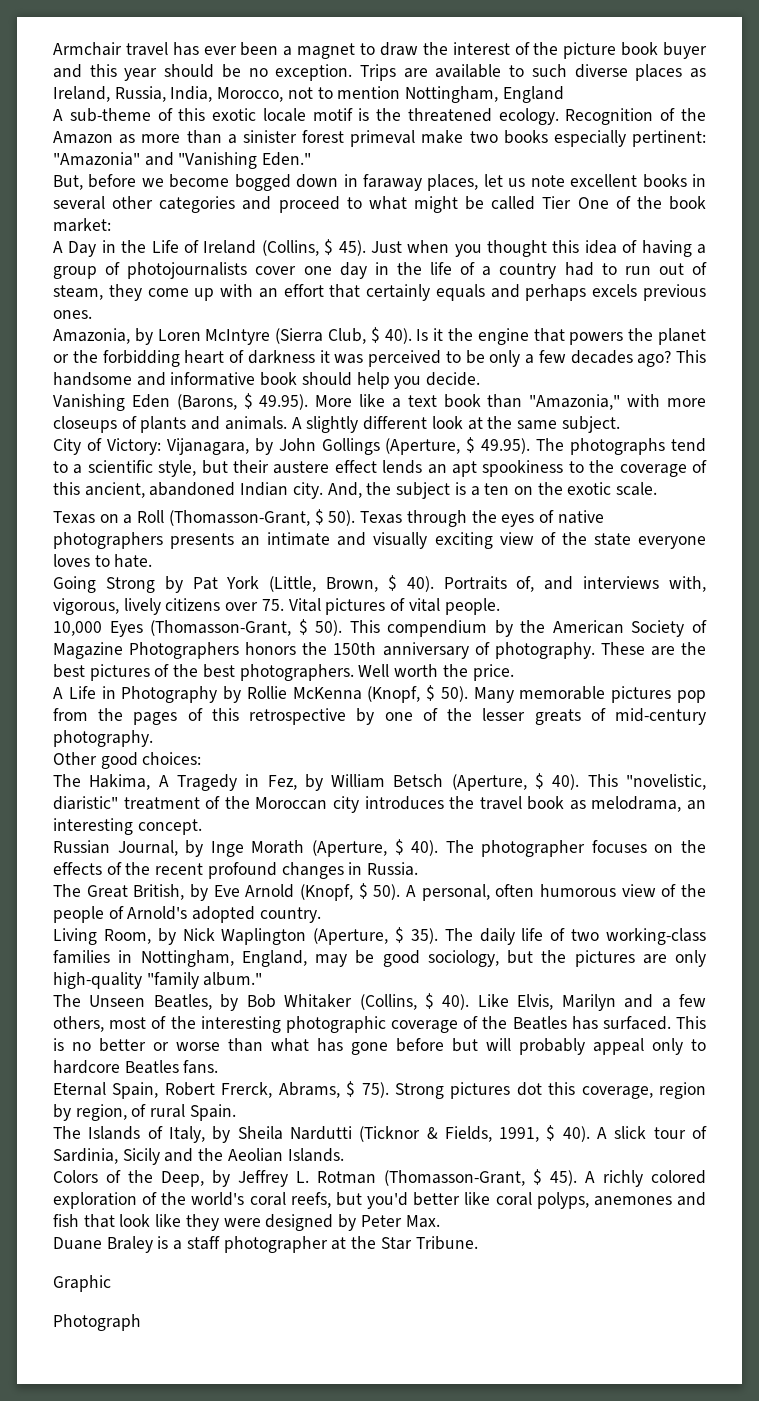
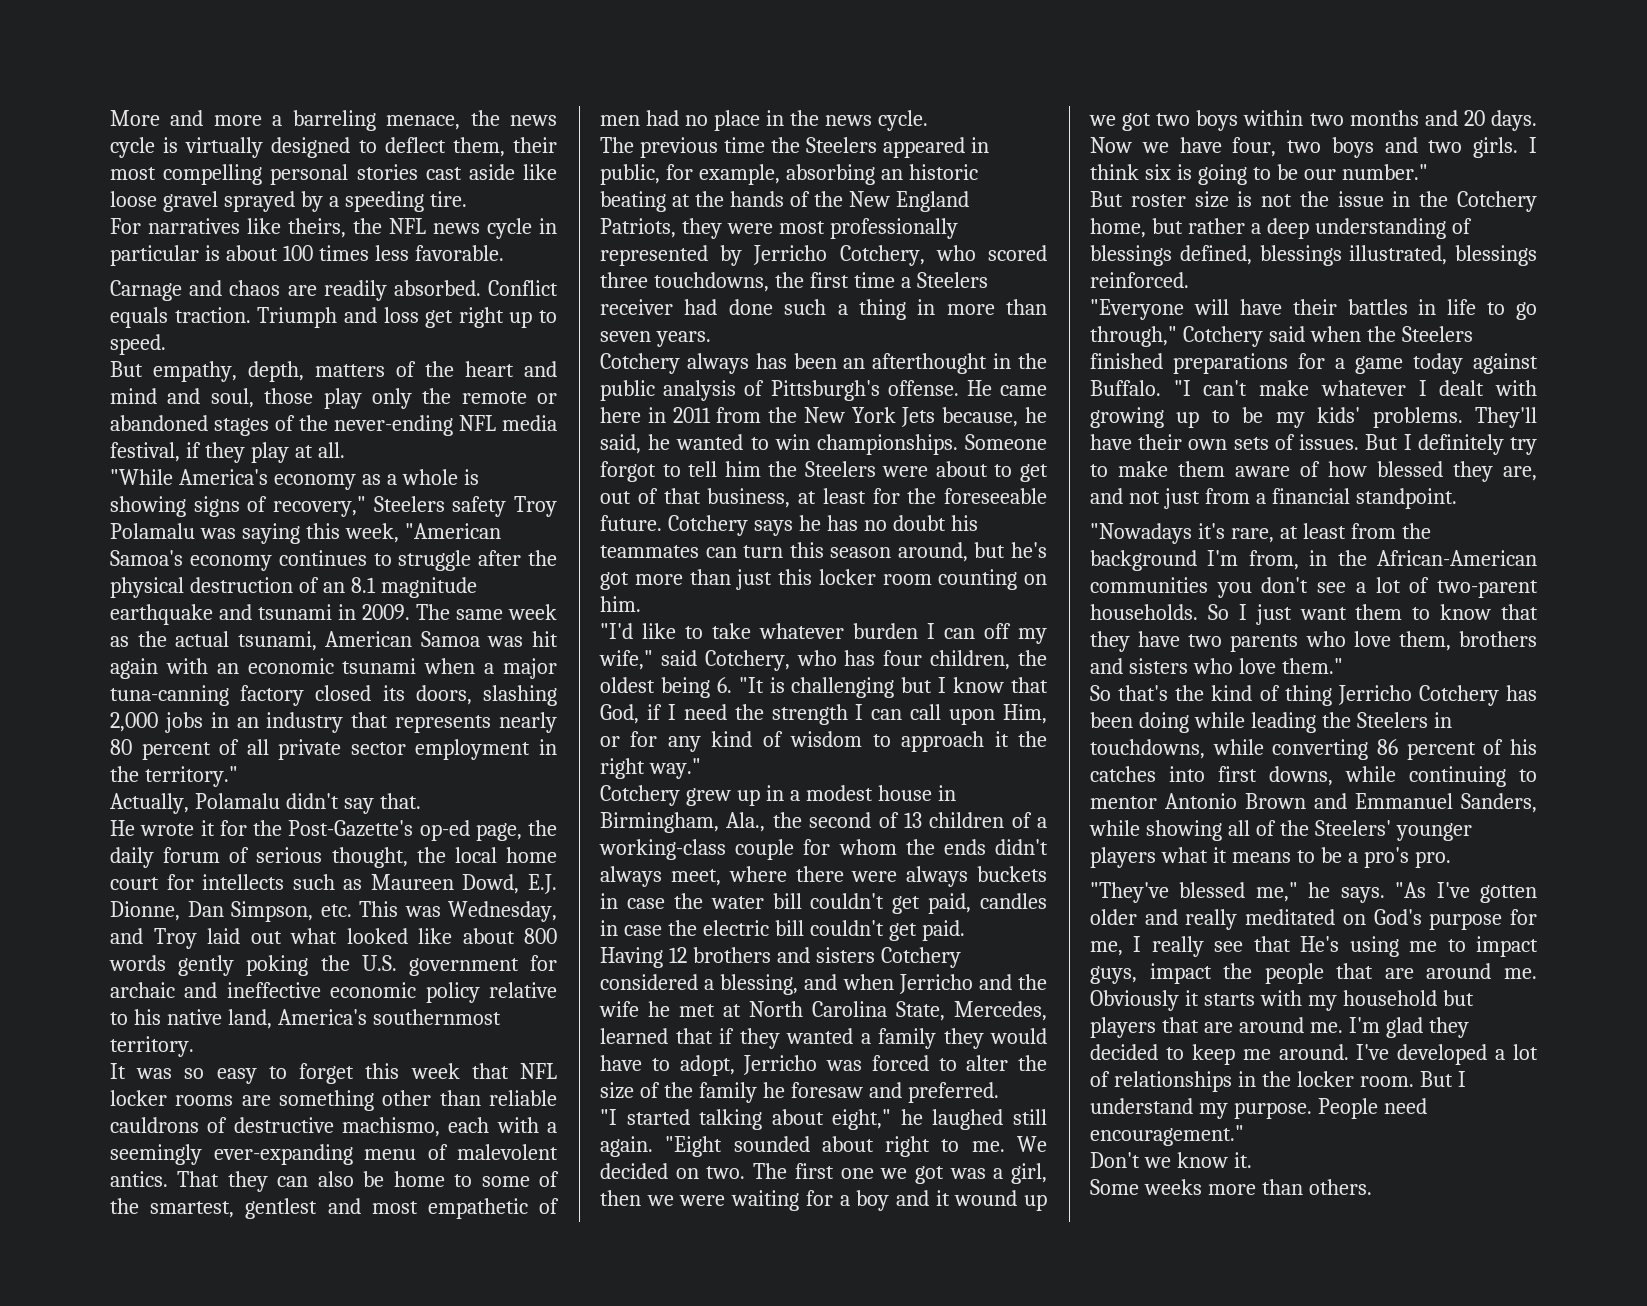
[53,42,708,59] [53,64,706,81] [53,86,564,103] [53,108,706,125] [53,130,706,147] [53,152,312,169] [53,174,707,191] [53,196,706,213] [53,218,111,232] [53,239,707,257] [53,262,707,279] [53,284,706,301] [53,310,92,319] [53,327,706,345] [53,350,706,367] [53,372,481,389] [53,393,706,411] [53,416,620,433] [53,437,706,455] [53,460,707,477] [53,482,658,499] [53,509,604,527] [53,532,706,549] [53,554,153,568] [53,575,706,593] [53,598,500,615] [53,619,707,637] [53,642,707,659] [53,664,514,681] [53,685,706,703] [53,708,706,725] [53,730,153,747] [53,752,202,769] [53,773,706,791] [53,796,706,813] [53,818,202,835] [53,839,707,857] [53,862,419,879] [53,883,706,901] [53,906,321,923] [53,927,707,945] [53,950,706,967] [53,972,263,989] [53,993,707,1011] [53,1016,706,1033] [53,1038,706,1055] [53,1060,219,1074] [53,1081,706,1099] [53,1104,236,1121] [53,1125,707,1143] [53,1148,344,1165] [53,1169,706,1187] [53,1192,706,1209] [53,1214,440,1231] [53,1236,478,1253] [53,1275,111,1292] [53,1314,141,1331] Armchair travel has ever been a magnet to draw the interest of the picture book buyer and this year should be no exception. Trips are available to such diverse places as Ireland, Russia, India, Morocco, not to mention Nottingham, England // A sub-theme of this exotic locale motif is the threatened ecology. Recognition of the Amazon as more than a sinister forest primeval make two books especially pertinent: "Amazonia" and "Vanishing Eden." // But, before we become bogged down in faraway places, let us note excellent books in several other categories and proceed to what might be called Tier One of the book market: // A Day in the Life of Ireland (Collins, $ 45). Just when you thought this idea of having a group of photojournalists cover one day in the life of a country had to run out of steam, they come up with an effort that certainly equals and perhaps excels previous ones. // Amazonia, by Loren McIntyre (Sierra Club, $ 40). Is it the engine that powers the planet or the forbidding heart of darkness it was perceived to be only a few decades ago? This handsome and informative book should help you decide. // Vanishing Eden (Barons, $ 49.95). More like a text book than "Amazonia," with more closeups of plants and animals. A slightly different look at the same subject. // City of Victory: Vijanagara, by John Gollings (Aperture, $ 49.95). The photographs tend to a scientific style, but their austere effect lends an apt spookiness to the coverage of this ancient, abandoned Indian city. And, the subject is a ten on the exotic scale. // Texas on a Roll (Thomasson-Grant, $ 50). Texas through the eyes of native photographers presents an intimate and visually exciting view of the state everyone loves to hate. // Going Strong by Pat York (Little, Brown, $ 40). Portraits of, and interviews with, vigorous, lively citizens over 75. Vital pictures of vital people. // 10,000 Eyes (Thomasson-Grant, $ 50). This compendium by the American Society of Magazine Photographers honors the 150th anniversary of photography. These are the best pictures of the best photographers. Well worth the price. // A Life in Photography by Rollie McKenna (Knopf, $ 50). Many memorable pictures pop from the pages of this retrospective by one of the lesser greats of mid-century photography. // Other good choices: // The Hakima, A Tragedy in Fez, by William Betsch (Aperture, $ 40). This "novelistic, diaristic" treatment of the Moroccan city introduces the travel book as melodrama, an interesting concept. // Russian Journal, by Inge Morath (Aperture, $ 40). The photographer focuses on the effects of the recent profound changes in Russia. // The Great British, by Eve Arnold (Knopf, $ 50). A personal, often humorous view of the people of Arnold's adopted country. // Living Room, by Nick Waplington (Aperture, $ 35). The daily life of two working-class families in Nottingham, England, may be good sociology, but the pictures are only high-quality "family album." // The Unseen Beatles, by Bob Whitaker (Collins, $ 40). Like Elvis, Marilyn and a few others, most of the interesting photographic coverage of the Beatles has surfaced. This is no better or worse than what has gone before but will probably appeal only to hardcore Beatles fans. // Eternal Spain, Robert Frerck, Abrams, $ 75). Strong pictures dot this coverage, region by region, of rural Spain. // The Islands of Italy, by Sheila Nardutti (Ticknor & Fields, 1991, $ 40). A slick tour of Sardinia, Sicily and the Aeolian Islands. // Colors of the Deep, by Jeffrey L. Rotman (Thomasson-Grant, $ 45). A richly colored exploration of the world's coral reefs, but you'd better like coral polyps, anemones and fish that look like they were designed by Peter Max. // Duane Braley is a staff photographer at the Star Tribune. // Graphic // Photograph -> [110,110,557,131] [110,137,557,158] [110,164,557,185] [110,191,467,212] [110,218,557,239] [110,245,504,266] [110,280,558,301] [110,307,557,328] [110,334,166,355] [110,361,557,382] [110,388,557,409] [110,415,557,436] [110,442,345,463] [110,469,479,490] [110,496,557,517] [110,523,501,544] [110,550,557,571] [110,577,477,598] [110,604,557,625] [110,631,558,651] [110,658,557,679] [110,685,557,706] [110,712,557,733] [110,739,557,760] [110,766,238,787] [110,793,421,814] [110,820,557,841] [110,847,557,868] [110,874,557,894] [110,901,557,922] [110,928,557,949] [109,955,557,976] [110,982,557,1003] [110,1009,501,1029] [110,1036,194,1057] [110,1063,557,1084] [110,1090,557,1111] [110,1117,557,1137] [110,1144,558,1165] [110,1171,560,1192] [110,1198,559,1219] [600,110,928,131] [600,137,989,158] [600,164,978,185] [600,191,969,212] [600,218,958,239] [600,245,1047,266] [600,272,988,292] [600,299,1047,320] [600,331,711,347] [600,353,1047,374] [600,380,1047,401] [600,407,1047,427] [600,434,1047,455] [600,461,1048,482] [600,488,1047,508] [600,515,978,536] [600,542,1047,562] [600,569,1047,590] [600,596,641,612] [600,623,1047,644] [599,650,1047,671] [600,677,1048,698] [600,704,1047,725] [600,731,1047,752] [600,758,701,779] [600,785,956,806] [600,812,1047,833] [599,839,1048,860] [600,866,1047,887] [600,893,1047,914] [600,920,965,941] [600,947,961,968] [600,974,1047,995] [599,1001,1047,1021] [600,1028,1047,1049] [600,1055,1047,1076] [600,1082,999,1103] [600,1109,1047,1130] [600,1136,1047,1157] [600,1163,1047,1184] [600,1190,1047,1211] [1089,110,1537,131] [1090,137,1537,158] [1090,164,1428,185] [1090,191,1537,212] [1090,218,1472,239] [1090,245,1537,266] [1090,272,1189,288] [1090,299,1537,320] [1090,326,1473,347] [1090,353,1538,374] [1090,380,1537,396] [1090,407,1537,428] [1090,434,1537,455] [1090,461,1537,482] [1090,488,1457,509] [1090,523,1431,544] [1090,550,1537,571] [1090,577,1538,598] [1090,604,1538,625] [1090,631,1537,652] [1090,658,1343,674] [1090,685,1537,706] [1090,712,1452,733] [1090,739,1537,760] [1090,766,1537,787] [1090,793,1537,813] [1089,820,1472,841] [1090,847,1451,868] [1090,882,1537,903] [1090,909,1537,930] [1090,936,1538,957] [1090,963,1537,984] [1090,990,1474,1011] [1090,1017,1469,1038] [1090,1044,1538,1065] [1090,1071,1466,1092] [1090,1098,1427,1119] [1090,1125,1244,1146] [1090,1152,1252,1168] [1090,1179,1372,1195] More and more a barreling menace, the news cycle is virtually designed to deflect them, their most compelling personal stories cast aside like loose gravel sprayed by a speeding tire. // For narratives like theirs, the NFL news cycle in particular is about 100 times less favorable. // Carnage and chaos are readily absorbed. Conflict equals traction. Triumph and loss get right up to speed. // But empathy, depth, matters of the heart and mind and soul, those play only the remote or abandoned stages of the never-ending NFL media festival, if they play at all. // "While America's economy as a whole is showing signs of recovery," Steelers safety Troy Polamalu was saying this week, "American Samoa's economy continues to struggle after the physical destruction of an 8.1 magnitude earthquake and tsunami in 2009. The same week as the actual tsunami, American Samoa was hit again with an economic tsunami when a major tuna-canning factory closed its doors, slashing 2,000 jobs in an industry that represents nearly 80 percent of all private sector employment in the territory." // Actually, Polamalu didn't say that. // He wrote it for the Post-Gazette's op-ed page, the daily forum of serious thought, the local home court for intellects such as Maureen Dowd, E.J. Dionne, Dan Simpson, etc. This was Wednesday, and Troy laid out what looked like about 800 words gently poking the U.S. government for archaic and ineffective economic policy relative to his native land, America's southernmost territory. // It was so easy to forget this week that NFL locker rooms are something other than reliable cauldrons of destructive machismo, each with a seemingly ever-expanding menu of malevolent antics. That they can also be home to some of the smartest, gentlest and most empathetic of men had no place in the news cycle. // The previous time the Steelers appeared in public, for example, absorbing an historic beating at the hands of the New England Patriots, they were most professionally represented by Jerricho Cotchery, who scored three touchdowns, the first time a Steelers receiver had done such a thing in more than seven years. // Cotchery always has been an afterthought in the public analysis of Pittsburgh's offense. He came here in 2011 from the New York Jets because, he said, he wanted to win championships. Someone forgot to tell him the Steelers were about to get out of that business, at least for the foreseeable future. Cotchery says he has no doubt his teammates can turn this season around, but he's got more than just this locker room counting on him. // "I'd like to take whatever burden I can off my wife," said Cotchery, who has four children, the oldest being 6. "It is challenging but I know that God, if I need the strength I can call upon Him, or for any kind of wisdom to approach it the right way." // Cotchery grew up in a modest house in Birmingham, Ala., the second of 13 children of a working-class couple for whom the ends didn't always meet, where there were always buckets in case the water bill couldn't get paid, candles in case the electric bill couldn't get paid. // Having 12 brothers and sisters Cotchery considered a blessing, and when Jerricho and the wife he met at North Carolina State, Mercedes, learned that if they wanted a family they would have to adopt, Jerricho was forced to alter the size of the family he foresaw and preferred. // "I started talking about eight," he laughed still again. "Eight sounded about right to me. We decided on two. The first one we got was a girl, then we were waiting for a boy and it wound up we got two boys within two months and 20 days. Now we have four, two boys and two girls. I think six is going to be our number." // But roster size is not the issue in the Cotchery home, but rather a deep understanding of blessings defined, blessings illustrated, blessings reinforced. // "Everyone will have their battles in life to go through," Cotchery said when the Steelers finished preparations for a game today against Buffalo. "I can't make whatever I dealt with growing up to be my kids' problems. They'll have their own sets of issues. But I definitely try to make them aware of how blessed they are, and not just from a financial standpoint. // "Nowadays it's rare, at least from the background I'm from, in the African-American communities you don't see a lot of two-parent households. So I just want them to know that they have two parents who love them, brothers and sisters who love them." // So that's the kind of thing Jerricho Cotchery has been doing while leading the Steelers in touchdowns, while converting 86 percent of his catches into first downs, while continuing to mentor Antonio Brown and Emmanuel Sanders, while showing all of the Steelers' younger players what it means to be a pro's pro. // "They've blessed me," he says. "As I've gotten older and really meditated on God's purpose for me, I really see that He's using me to impact guys, impact the people that are around me. Obviously it starts with my household but players that are around me. I'm glad they decided to keep me around. I've developed a lot of relationships in the locker room. But I understand my purpose. People need encouragement." // Don't we know it. // Some weeks more than others.

